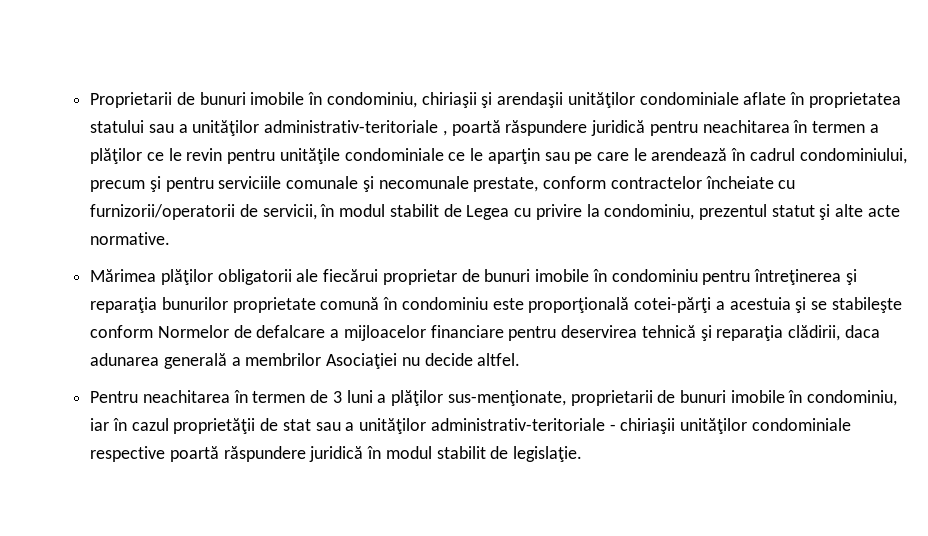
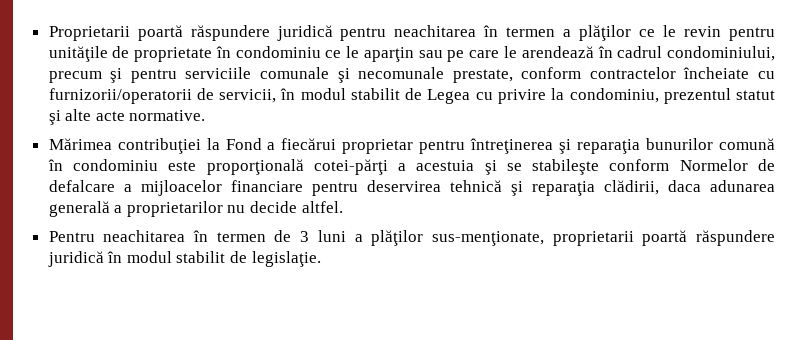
[176,92,901,108] [90,120,447,136] de bunuri imobile în condominiu, chiriaşii şi arendaşii unităţilor condominiale aflate în proprietatea statului sau a unităţilor administrativ-teritoriale , -> (130, 33) none
[344,148,444,161] condominiale -> [112,46,321,62] de proprietate în condominiu
[160,269,698,285] plăţilor obligatorii ale fiecărui proprietar de bunuri imobile în condominiu -> [117,138,414,154] contribuţiei la Fond a fiecărui proprietar
[232,297,316,313] proprietate -> (714, 144) none
[245,353,398,369] membrilor Asociaţiei -> [126,201,223,217] proprietarilor
[657,390,898,406] [90,418,851,434] [90,446,166,462] de bunuri imobile în condominiu, iar în cazul proprietăţii de stat sau a unităţilor administrativ-teritoriale - chiriaşii unităţilor condominiale respective -> (634, 238) none

